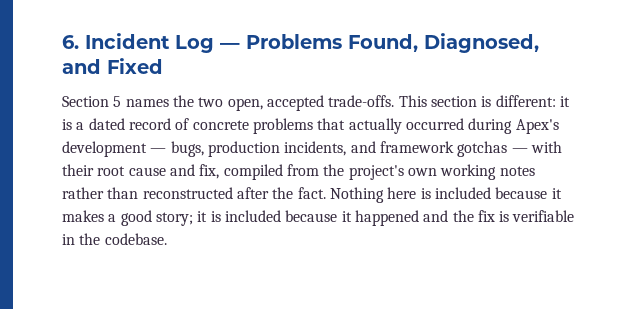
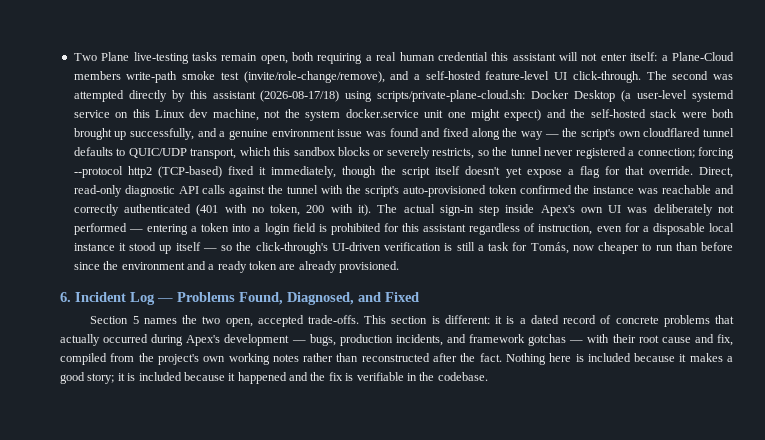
(62, 42) none -> [73,52,735,64] [73,71,733,83] [73,90,734,102] [73,109,734,121] [73,128,735,140] [73,147,734,159] [73,166,734,178] [73,185,734,197] [73,204,734,216] [73,223,734,235] [73,242,734,254] [73,261,400,273] Two Plane live-testing tasks remain open, both requiring a real human credential this assistant will not enter itself: a Plane-Cloud members write-path smoke test (invite/role-change/remove), and a self-hosted feature-level UI click-through. The second was attempted directly by this assistant (2026-08-17/18) using scripts/private-plane-cloud.sh: Docker Desktop (a user-level systemd service on this Linux dev machine, not the system docker.service unit one might expect) and the self-hosted stack were both brought up successfully, and a genuine environment issue was found and fixed along the way — the script's own cloudflared tunnel defaults to QUIC/UDP transport, which this sandbox blocks or severely restricts, so the tunnel never registered a connection; forcing --protocol http2 (TCP-based) fixed it immediately, though the script itself doesn't yet expose a flag for that override. Direct, read-only diagnostic API calls against the tunnel with the script's auto-provisioned token confirmed the instance was reachable and correctly authenticated (401 with no token, 200 with it). The actual sign-in step inside Apex's own UI was deliberately not performed — entering a token into a login field is prohibited for this assistant regardless of instruction, even for a disposable local instance it stood up itself — so the click-through's UI-driven verification is still a task for Tomás, now cheaper to run than before since the environment and a ready token are already provisioned. //

